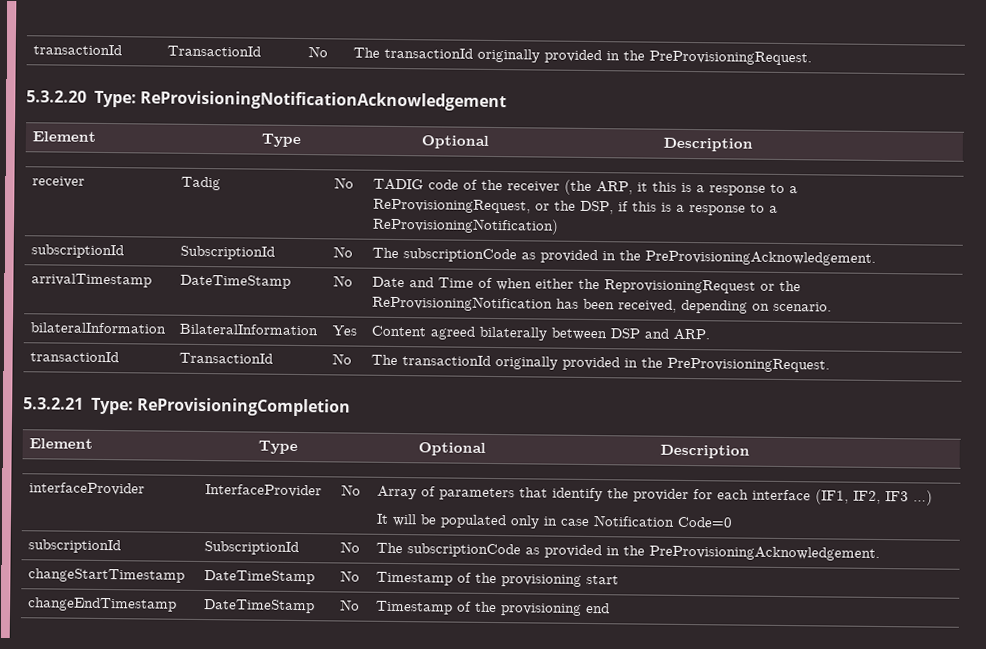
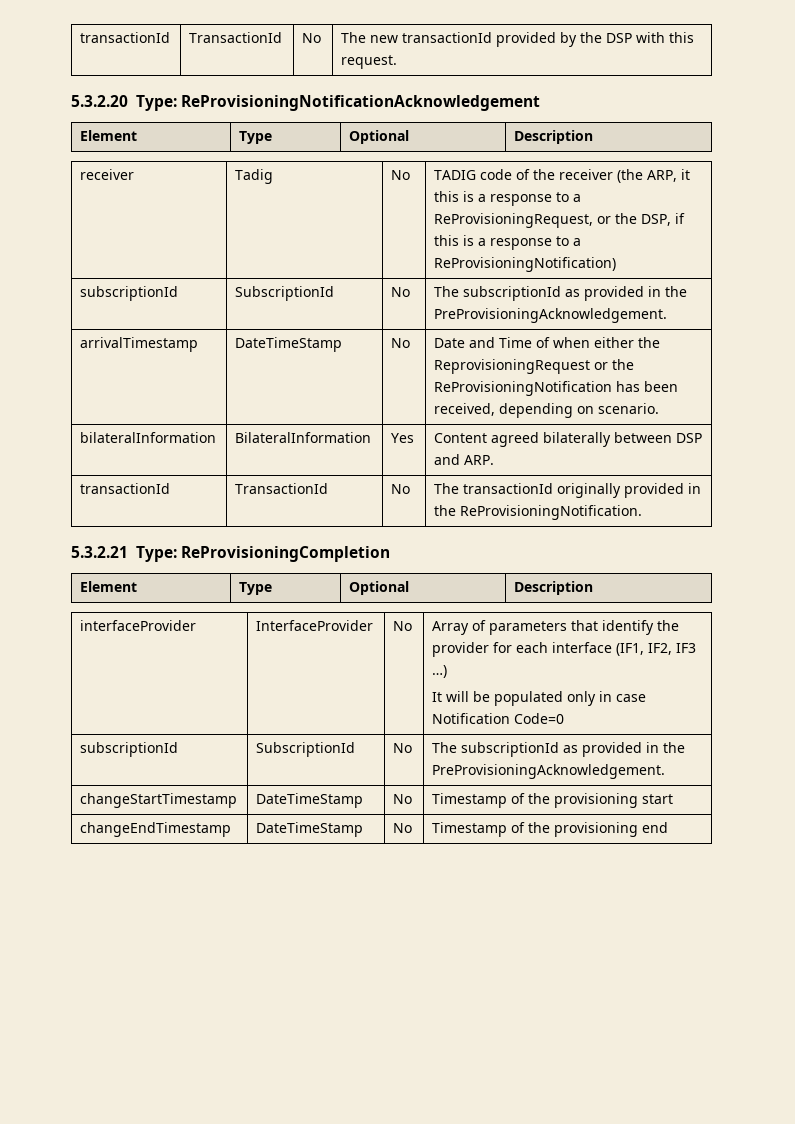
[33,44,123,56] [167,45,262,57] [308,46,329,58] [353,47,813,66] transactionId | TransactionId | No | The transactionId originally provided in the PreProvisioningRequest. -> [80,32,171,43] [189,32,283,43] [302,33,322,43] [341,32,695,47] [341,55,398,69] transactionId | TransactionId | No | The new transactionId provided by the DSP with this request.
[403,248,518,263] subscriptionCode -> [463,286,562,301] subscriptionId
[667,357,831,373] PreProvisioningRequest. -> [460,505,643,520] ReProvisioningNotification.
[407,543,522,558] subscriptionCode -> [461,742,560,757] subscriptionId

